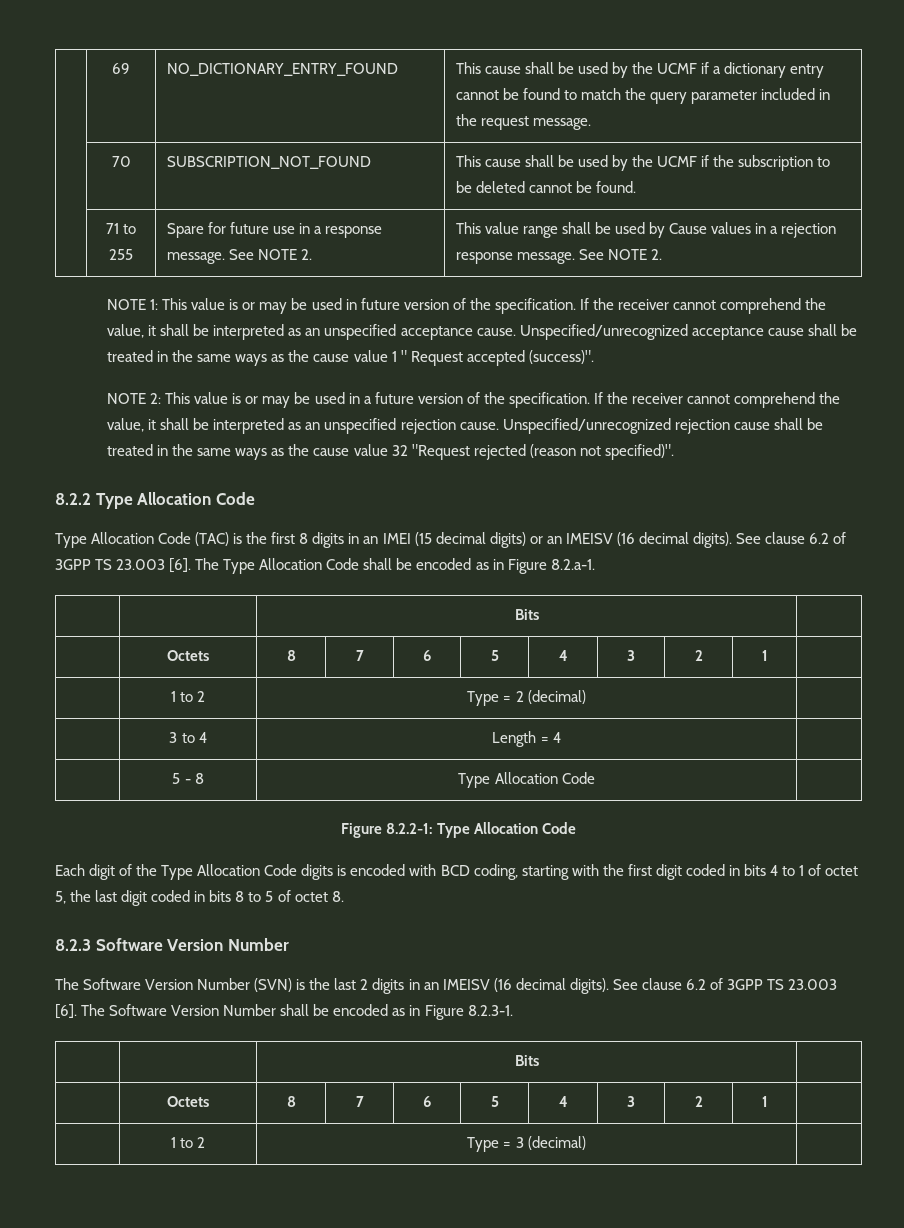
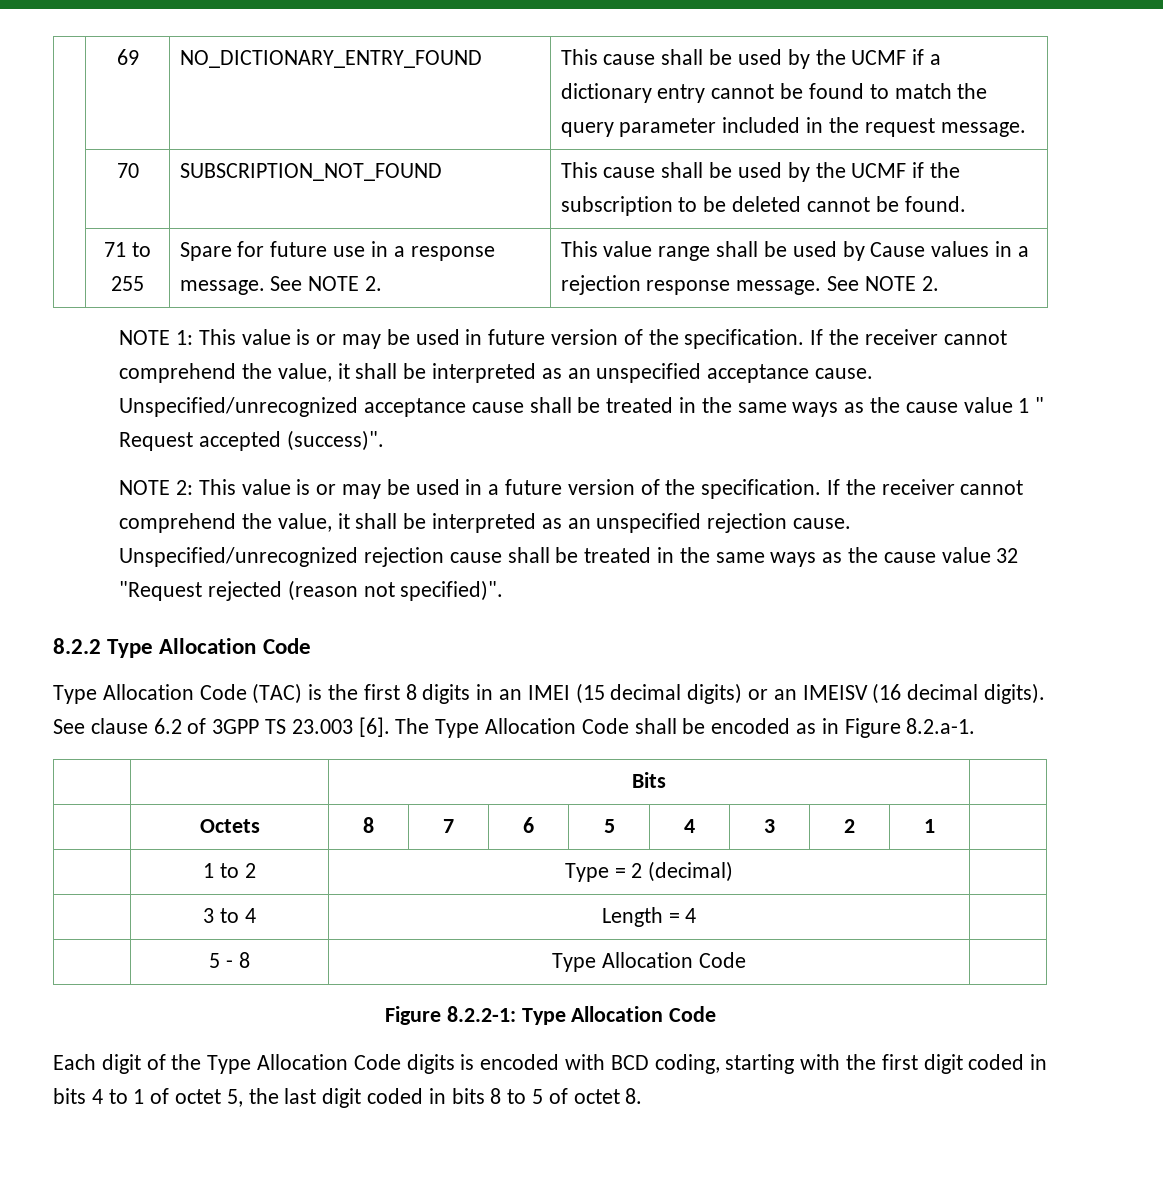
[55,938,289,951] [55,978,838,994] [55,1004,513,1020] [514,1055,539,1066] [167,1096,209,1107] [286,1096,296,1107] [355,1096,364,1107] [423,1096,432,1107] [490,1096,499,1107] [558,1096,568,1107] [627,1096,635,1107] [694,1096,703,1107] [761,1096,768,1107] [170,1137,206,1148] [467,1136,586,1152] // 8.2.3 Software Version Number // The Software Version Number (SVN) is the last 2 digits in an IMEISV (16 decimal digits). See clause 6.2 of 3GPP TS 23.003 [6]. The Software Version Number shall be encoded as in Figure 8.2.3-1. // | | Bits | // | Octets | 8 | 7 | 6 | 5 | 4 | 3 | 2 | 1 | // | 1 to 2 | Type = 3 (decimal) | -> (643, 1096) none

